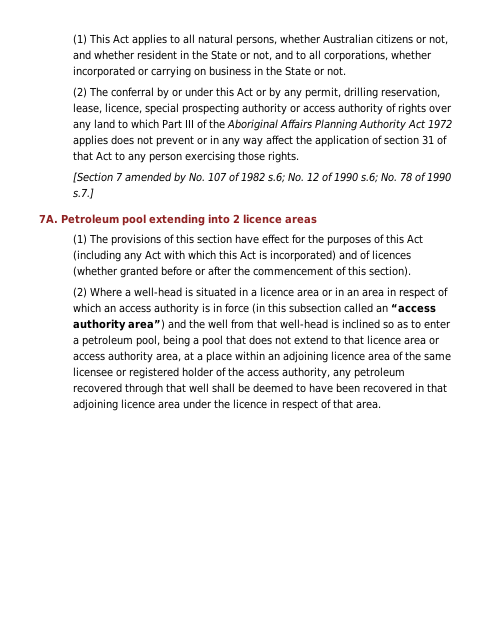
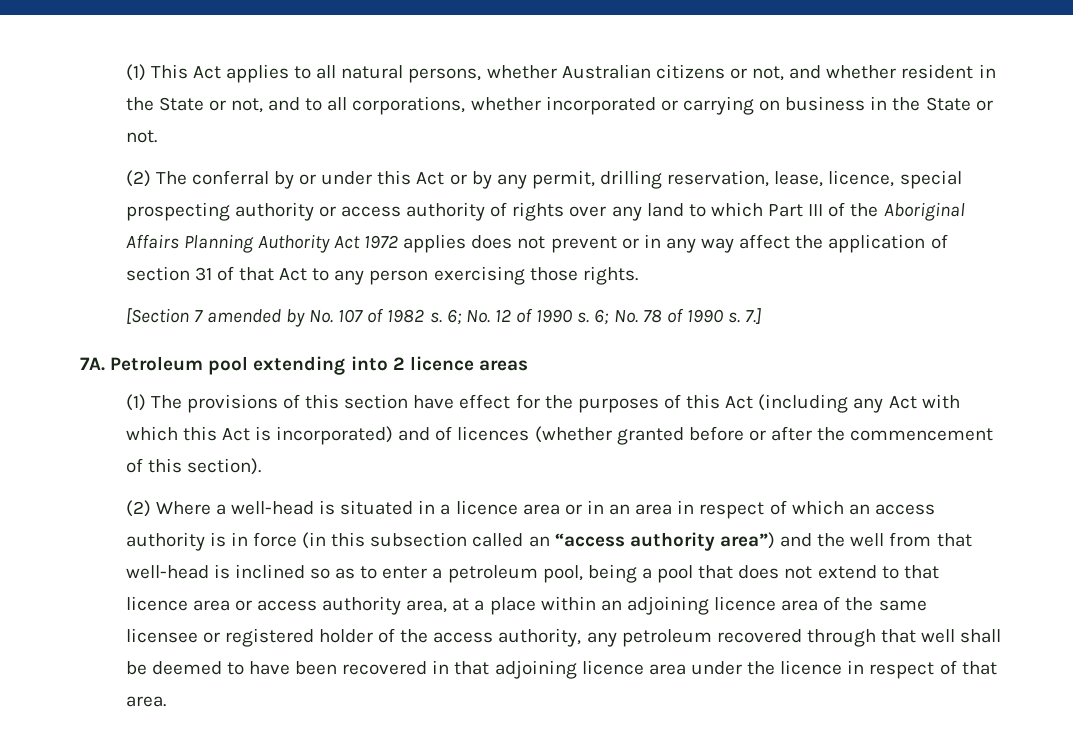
[267,172,285,183] s.6; -> [429,309,462,325] s. 6;
[360,172,378,183] s.6; -> [577,309,610,325] s. 6;
[72,188,94,199] s.7.] -> [728,308,762,324] s. 7.]

